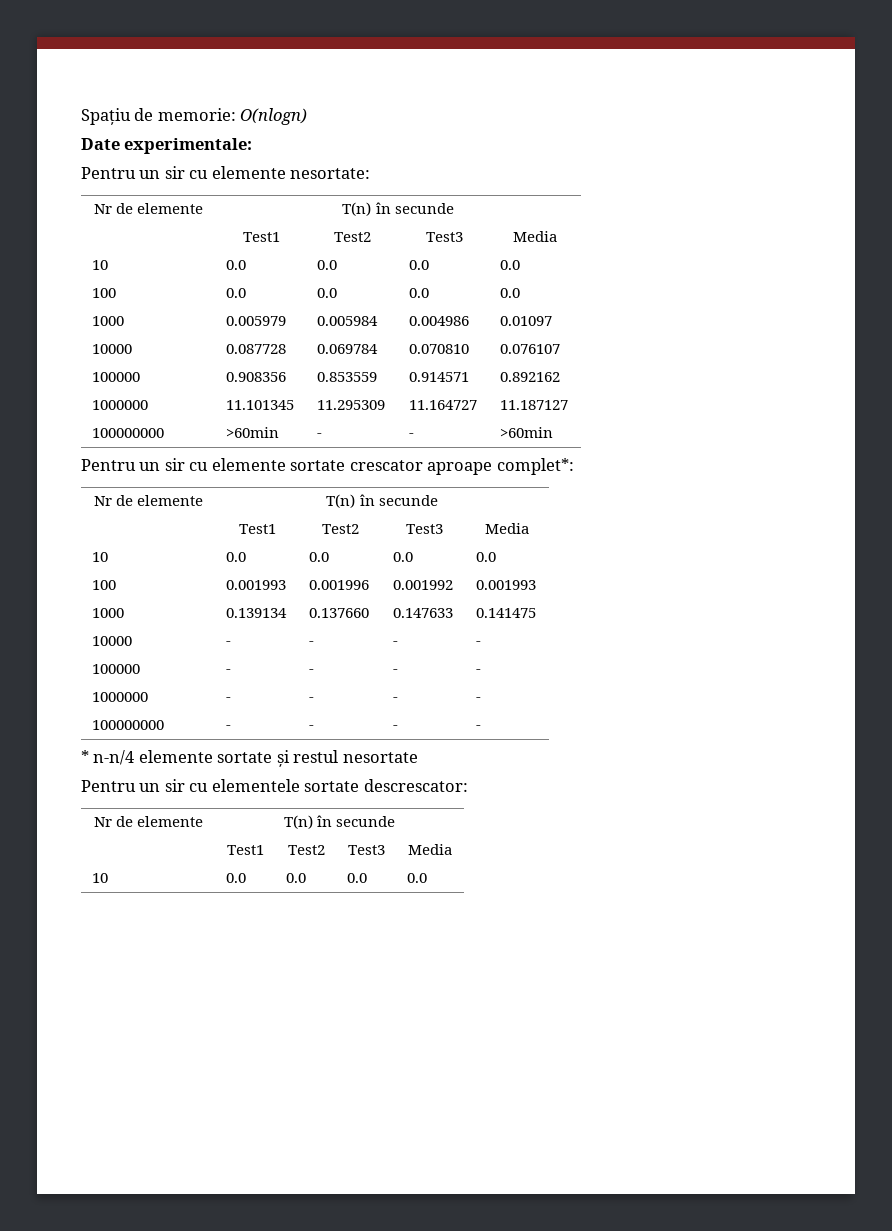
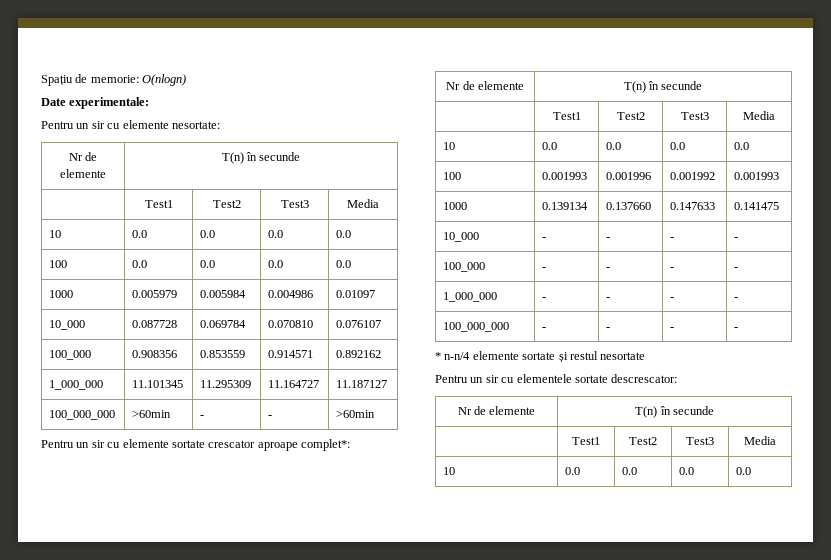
[92,344,133,354] 10000 -> [49,320,86,330] 10_000
[92,372,141,382] 100000 -> [49,350,92,360] 100_000
[92,400,149,410] 1000000 -> [49,380,104,390] 1_000_000
[92,428,165,438] 100000000 -> [49,410,116,420] 100_000_000
[92,636,133,646] [226,641,232,646] [309,641,315,646] [393,641,399,646] [476,641,482,646] [92,664,141,674] [226,669,232,674] [309,669,315,674] [393,669,399,674] [476,669,482,674] [92,692,149,702] [226,697,232,702] [309,697,315,702] [393,697,399,702] [476,697,482,702] [92,720,165,730] 10000 | - | - | - | - // 100000 | - | - | - | - // 1000000 | - | - | - | - // 100000000 -> [443,232,480,242] [542,237,547,240] [606,237,611,240] [670,237,675,240] [734,237,739,240] [443,262,486,272] [542,267,547,270] [606,267,611,270] [670,267,675,270] [734,267,739,270] [443,292,498,302] [542,297,547,300] [606,297,611,300] [670,297,675,300] [734,297,739,300] [443,322,510,332] 10_000 | - | - | - | - // 100_000 | - | - | - | - // 1_000_000 | - | - | - | - // 100_000_000

